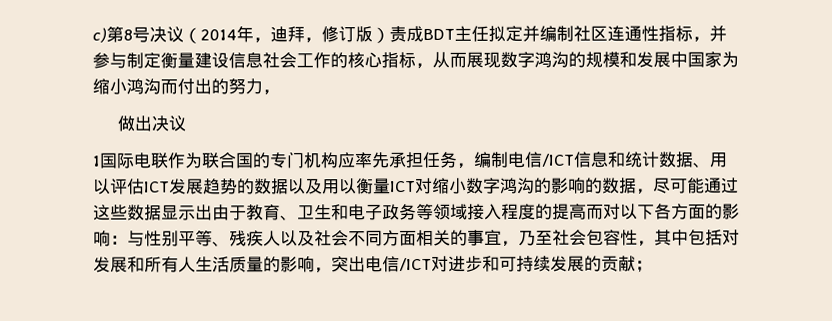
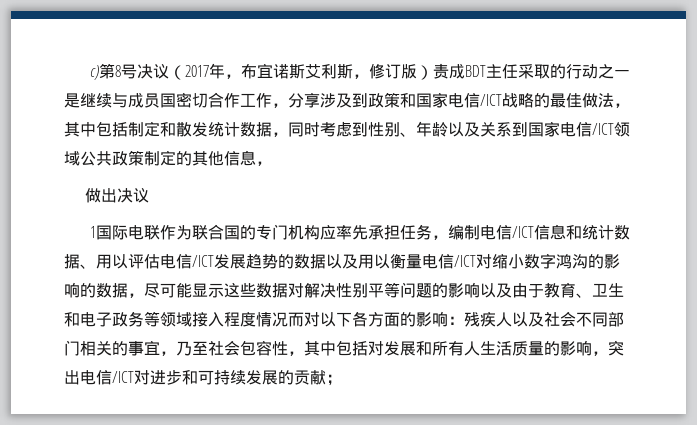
[200,25,305,44] 2014年，迪拜 -> [185,63,354,79] 2017年，布宜诺斯艾利斯
[488,25,727,43] [92,51,739,70] [92,78,263,95] 拟定并编制社区连通性指标，并参与制定衡量建设信息社会工作的核心指标，从而展现数字鸿沟的规模和发展中国家为缩小鸿沟而付出的努力 -> [518,64,631,79] [64,92,630,108] [64,121,630,137] [64,150,256,166] 采取的行动之一是继续与成员国密切合作工作，分享涉及到政策和国家电信/ICT战略的最佳做法，其中包括制定和散发统计数据，同时考虑到性别、年龄以及关系到国家电信/ICT领域公共政策制定的其他信息
[144,181,170,193] ICT -> [160,254,214,269] 电信/ICT
[390,181,416,193] ICT -> [422,254,476,269] 电信/ICT
[704,177,739,194] 通过 -> [192,283,224,298] 显示
[161,204,213,221] 显示出 -> [288,282,512,298] 对解决性别平等问题的影响以及
[535,203,587,220] 的提高 -> [256,312,288,327] 情况
[127,230,230,247] 与性别平等、 -> (464, 320) none
[382,229,417,247] 方面 -> [608,312,624,327] [64,340,80,356] 部门

